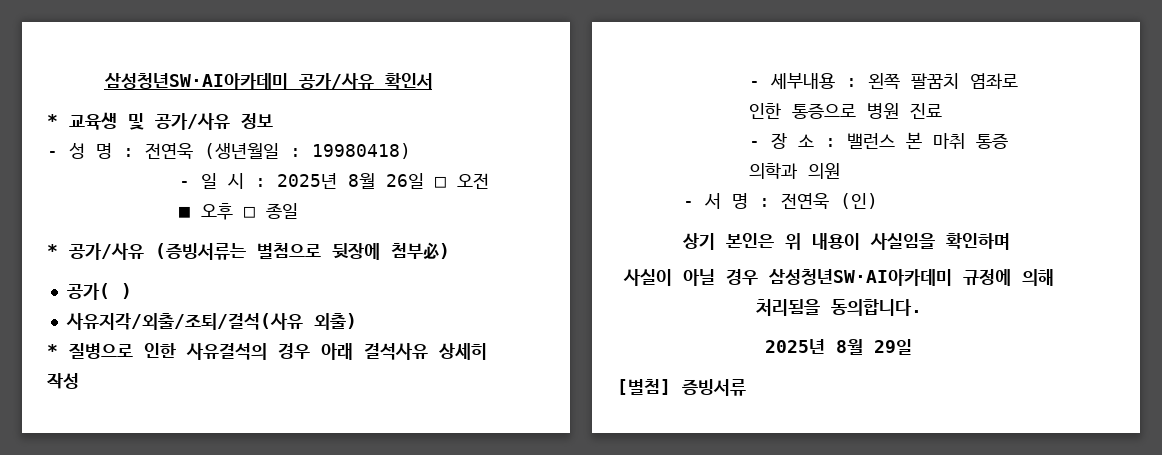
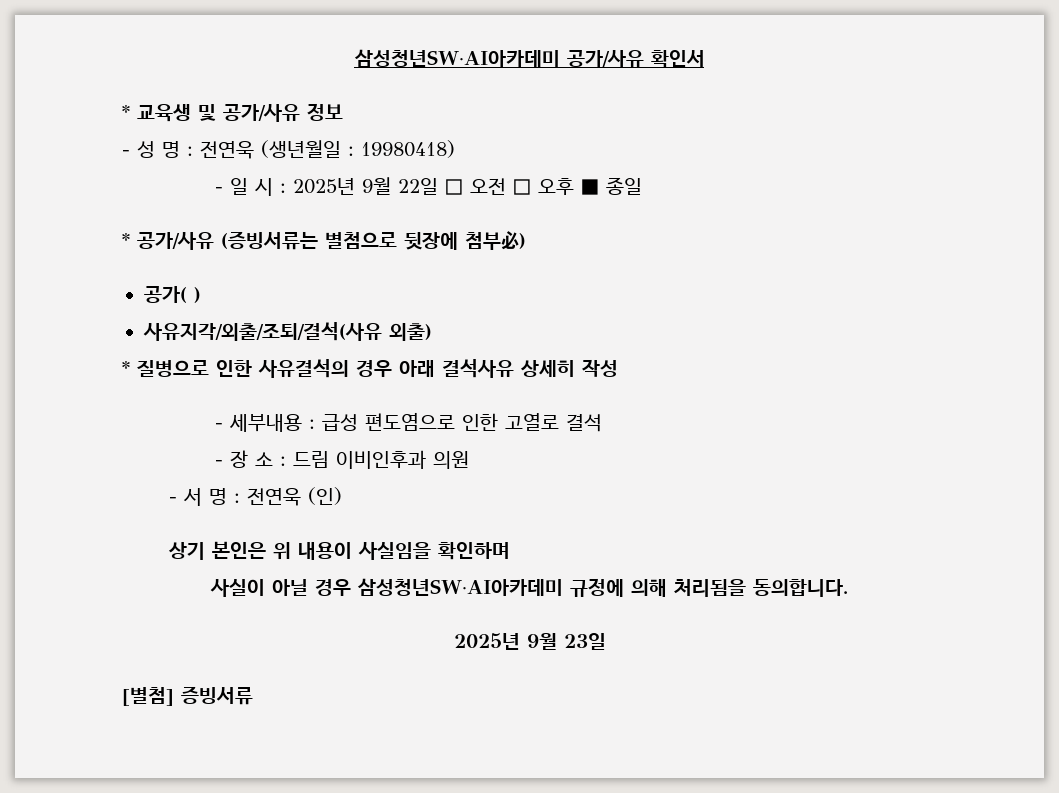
[347,173,489,189] [178,203,255,220] 8월 26일 □ 오전 ■ 오후 □ -> [362,177,600,195] 9월 22일 □ 오전 □ 오후 ■
[867,73,1018,90] [748,103,942,119] 왼쪽 팔꿈치 염좌로 인한 통증으로 병원 진료 -> [322,412,603,432] 급성 편도염으로 인한 고열로 결석
[846,132,1008,149] [748,163,798,179] 밸런스 본 마취 통증 의학과 -> [293,450,427,469] 드림 이비인후과
[836,339,912,355] 8월 29일 -> [526,633,606,650] 9월 23일

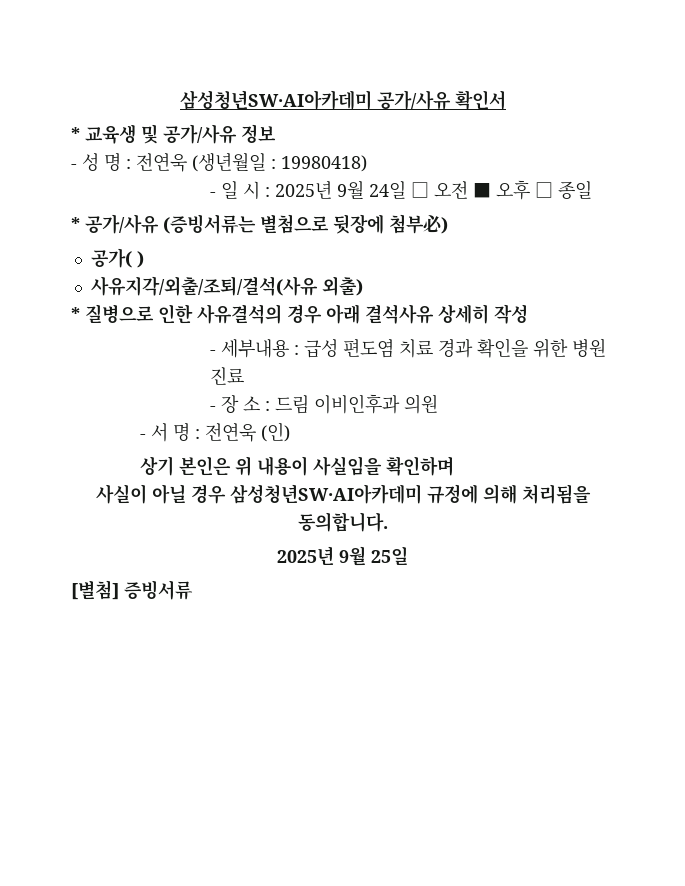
[398,178,439,195] 22일 -> [368,181,406,199] 24일
[513,178,600,195] □ 오후 ■ -> [472,180,553,200] ■ 오후 □
[365,412,603,432] 편도염으로 인한 고열로 결석 -> [342,338,606,358] [209,367,244,385] 편도염 치료 경과 확인을 위한 병원 진료
[563,633,606,650] 23일 -> [371,546,408,565] 25일

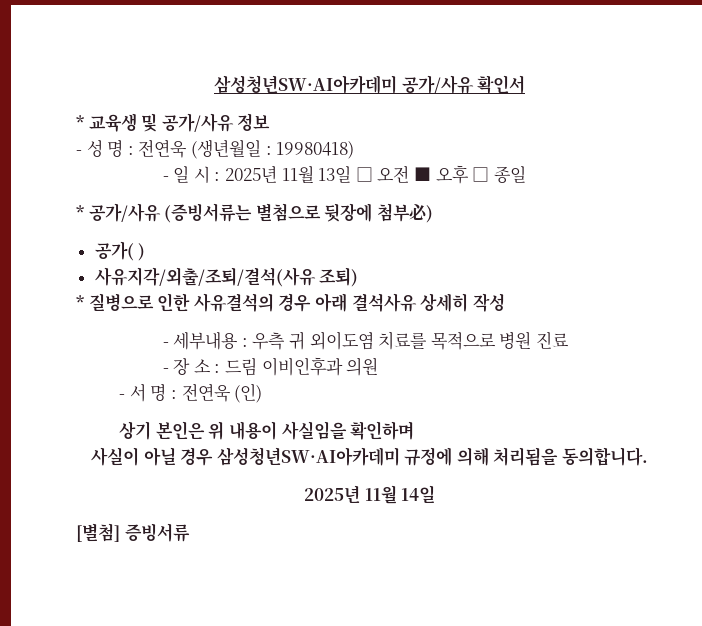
[336,181,406,199] 9월 24일 -> [281,166,352,183] 11월 13일
[321,276,363,296] 외출) -> [319,267,359,287] 조퇴)
[303,338,568,358] 급성 편도염 치료 경과 확인을 위한 -> [252,331,496,350] 우측 귀 외이도염 치료를 목적으로
[339,546,408,566] 9월 25일 -> [364,485,436,504] 11월 14일

